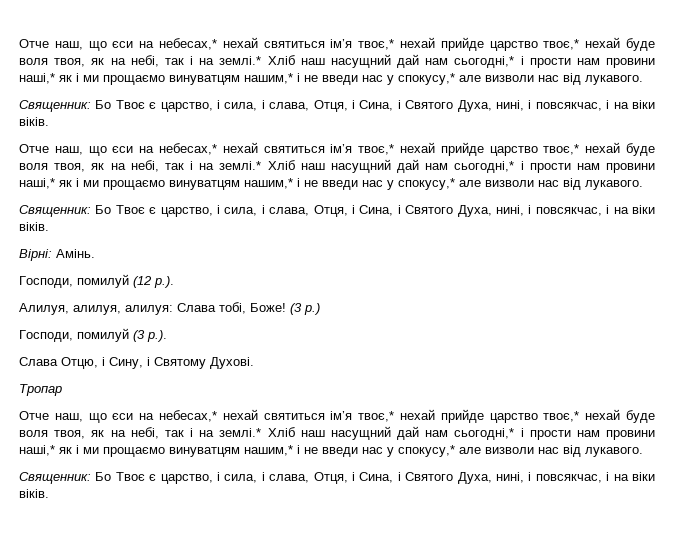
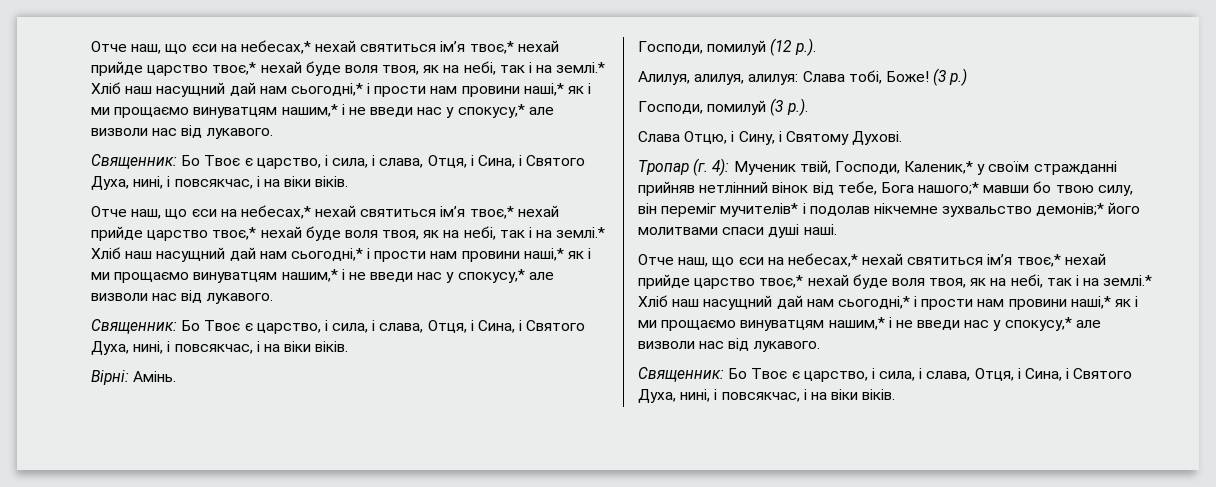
(62, 390) none -> [693,158,1117,176] [638,181,1133,196] [638,202,1141,217] [638,224,837,238] (г. 4): Мученик твій, Господи, Каленик,* у своїм стражданні прийняв нетлінний вінок від тебе, Бога нашого;* мавши бо твою силу, він переміг мучителів* і подолав нікчемне зухвальство демонів;* його молитвами спаси душі наші.

